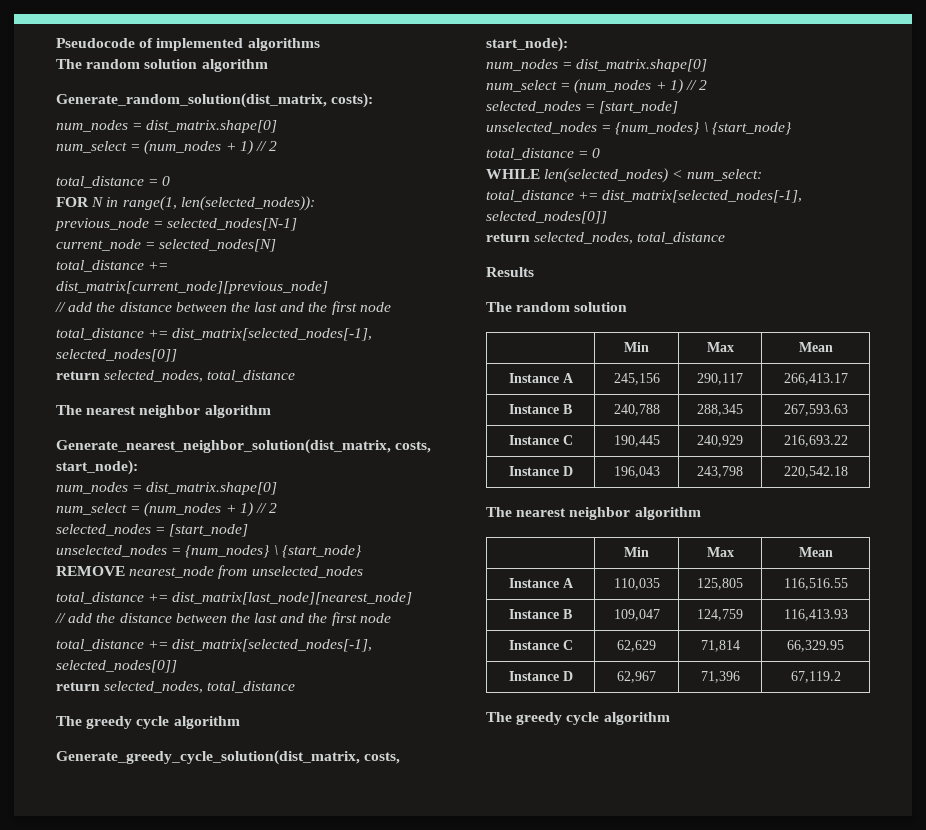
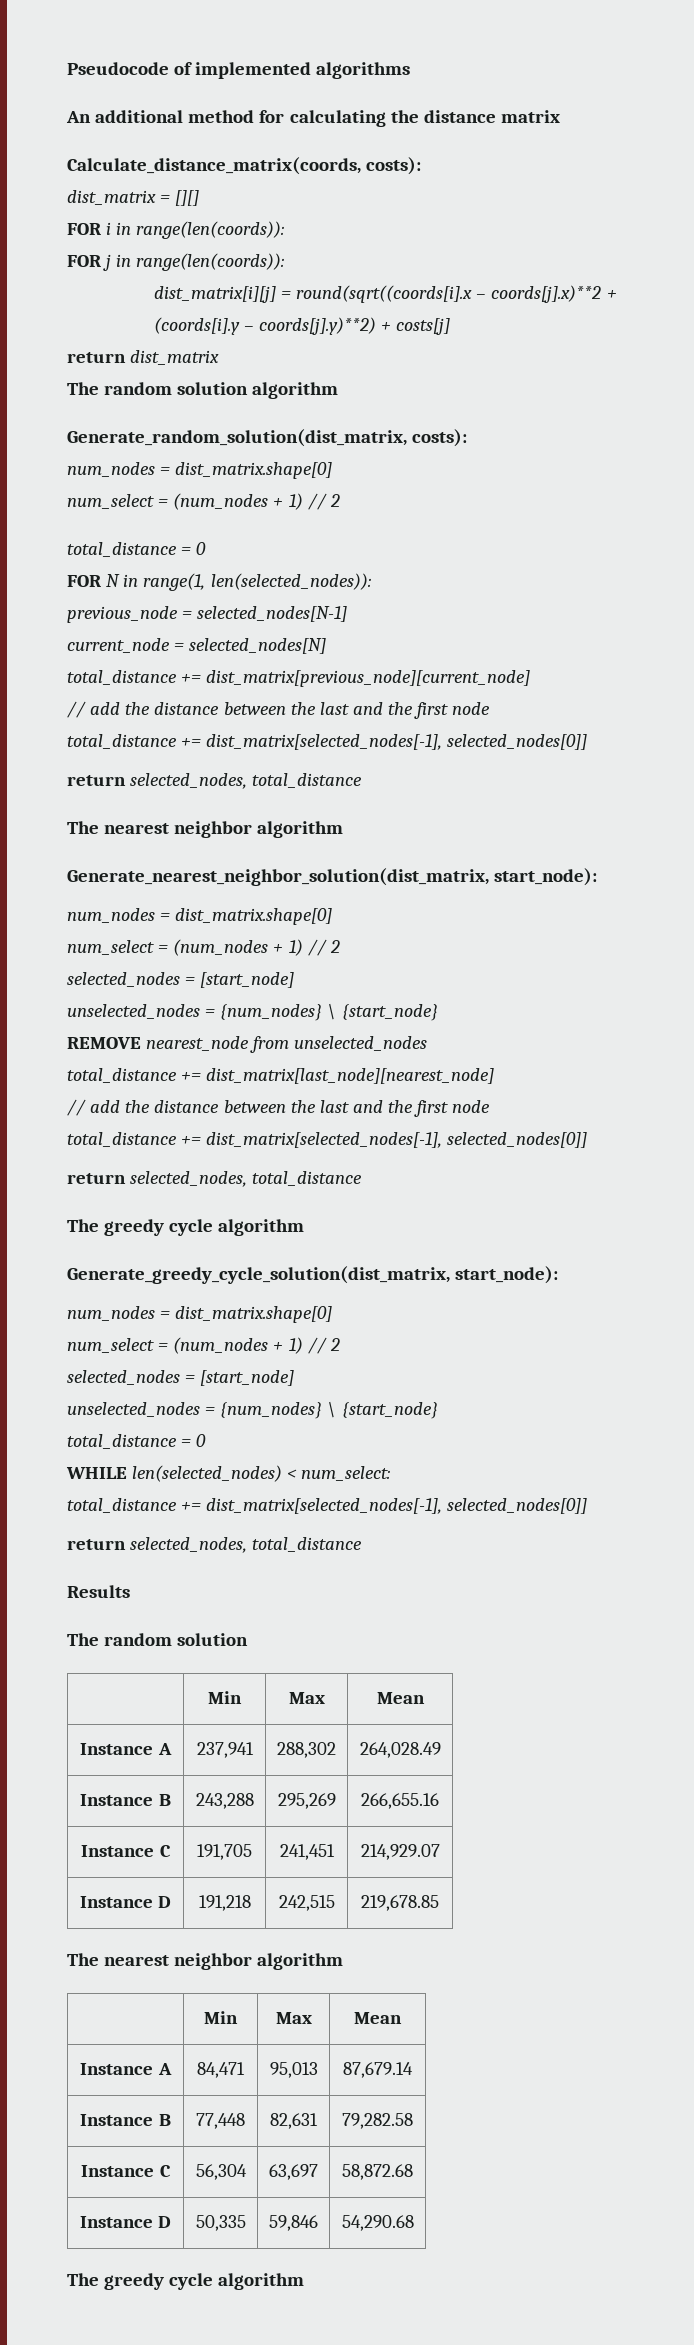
(320, 44) none -> [66,110,560,127] [67,157,422,175] [67,190,200,206] [67,221,285,239] [67,253,285,271] [153,285,617,303] [153,317,451,335] [67,350,220,365] // An additional method for calculating the distance matrix // Calculate_distance_matrix(coords, costs): // dist_matrix = [][] // FOR i in range(len(coords)): // FOR j in range(len(coords)): // dist_matrix[i][j] = round(sqrt((coords[i].x – coords[j].x)**2 + (coords[i].y – coords[j].y)**2) + costs[j] // return dist_matrix
[56,281,328,294] dist_matrix[current_node][previous_node] -> [206,670,531,687] dist_matrix[previous_node][current_node]
[395,441,432,453] costs, -> (489, 877) none
[364,752,401,764] costs, -> (450, 1275) none
[613,373,660,385] [697,373,743,385] [783,373,848,385] [509,404,572,414] [613,404,660,416] [697,404,743,416] [783,404,848,416] [508,435,573,445] [613,435,660,447] [697,435,743,447] [783,435,848,447] [508,466,573,476] [613,466,660,478] [697,466,743,478] [783,466,848,478] 245,156 | 290,117 | 266,413.17 // Instance B | 240,788 | 288,345 | 267,593.63 // Instance C | 190,445 | 240,929 | 216,693.22 // Instance D | 196,043 | 243,798 | 220,542.18 -> [196,1742,254,1758] [277,1742,336,1758] [359,1742,441,1758] [80,1794,171,1806] [195,1793,254,1809] [277,1793,336,1809] [361,1793,439,1809] [81,1845,171,1857] [197,1844,252,1860] [279,1844,335,1860] [360,1844,440,1860] [79,1896,172,1908] [198,1895,251,1911] [278,1895,335,1911] [361,1895,439,1911] 237,941 | 288,302 | 264,028.49 // Instance B | 243,288 | 295,269 | 266,655.16 // Instance C | 191,705 | 241,451 | 214,929.07 // Instance D | 191,218 | 242,515 | 219,678.85
[613,578,660,590] [697,578,743,590] [783,578,848,590] [509,609,572,619] [613,609,660,621] [697,609,743,621] [783,609,848,621] [508,640,573,650] [617,640,656,652] [700,640,740,652] [787,640,844,652] [508,671,573,681] [617,671,656,683] [700,671,740,683] [790,671,841,683] 110,035 | 125,805 | 116,516.55 // Instance B | 109,047 | 124,759 | 116,413.93 // Instance C | 62,629 | 71,814 | 66,329.95 // Instance D | 62,967 | 71,396 | 67,119.2 -> [197,2062,245,2078] [269,2062,318,2078] [343,2062,413,2078] [80,2114,171,2126] [196,2113,245,2129] [270,2113,318,2129] [342,2113,413,2129] [81,2165,171,2177] [195,2164,247,2180] [269,2164,318,2180] [342,2164,413,2180] [79,2216,172,2228] [195,2215,246,2231] [269,2215,318,2231] [341,2215,414,2231] 84,471 | 95,013 | 87,679.14 // Instance B | 77,448 | 82,631 | 79,282.58 // Instance C | 56,304 | 63,697 | 58,872.68 // Instance D | 50,335 | 59,846 | 54,290.68

